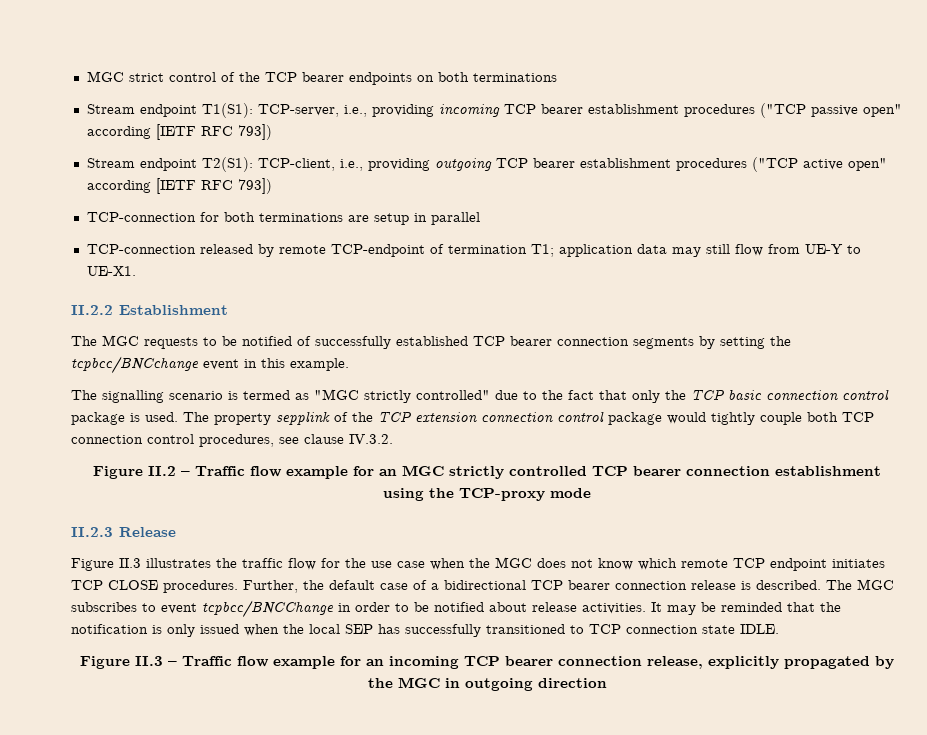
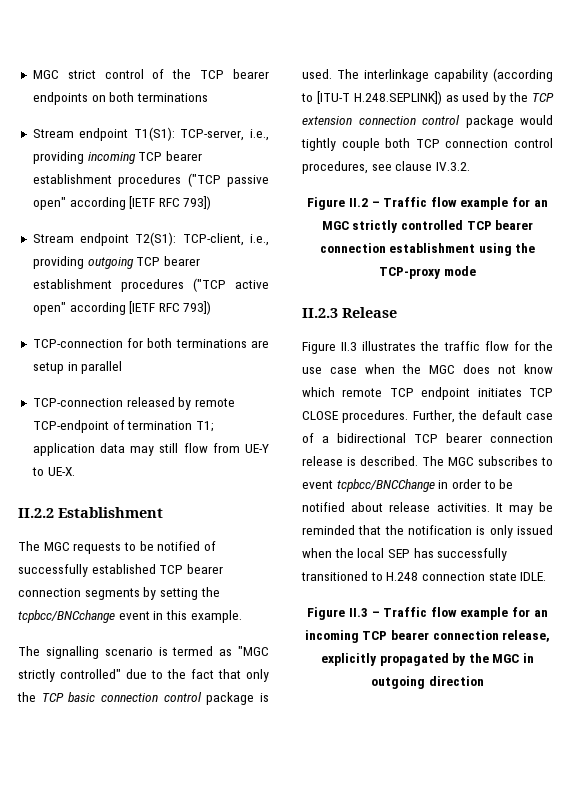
[86,266,136,276] UE-X1. -> [47,467,75,476] UE-X.
[214,411,348,425] property sepplink of -> [364,68,553,82] [301,91,507,105] interlinkage capability (according to [ITU-T H.248.SEPLINK]) as used by
[589,624,621,634] TCP -> [386,572,419,581] H.248

